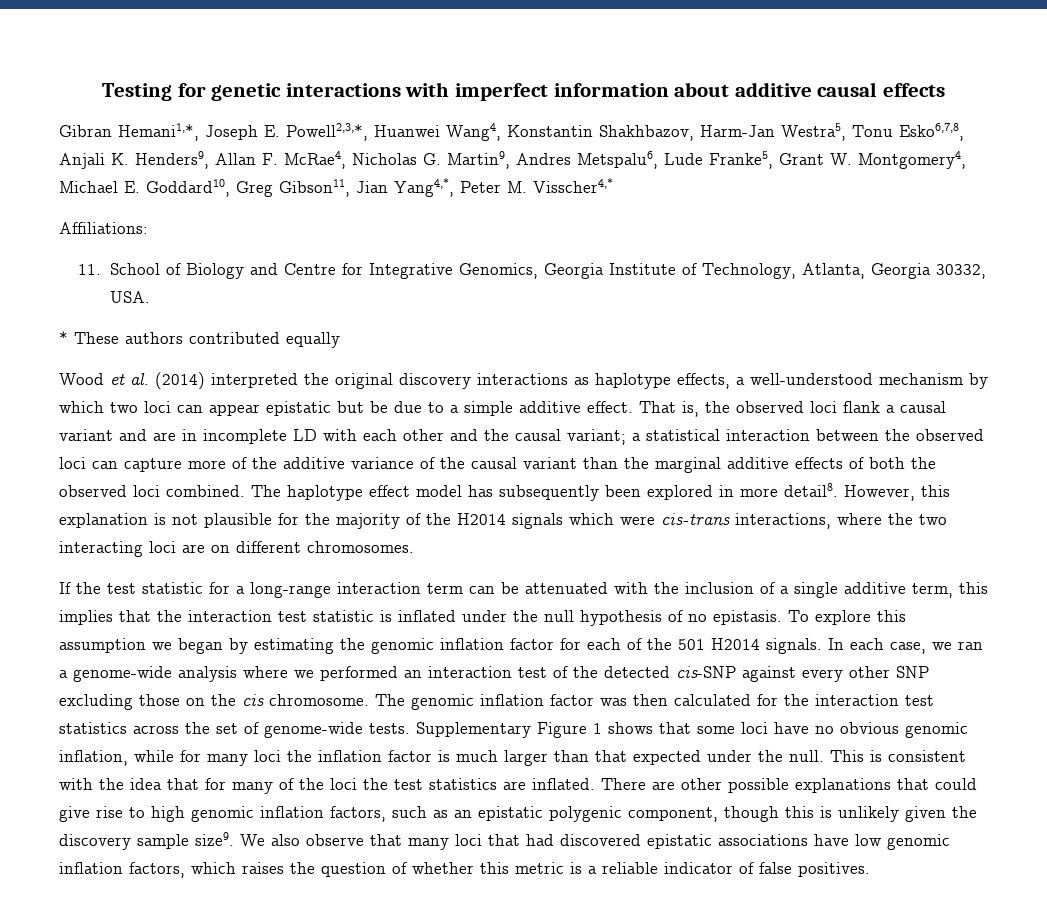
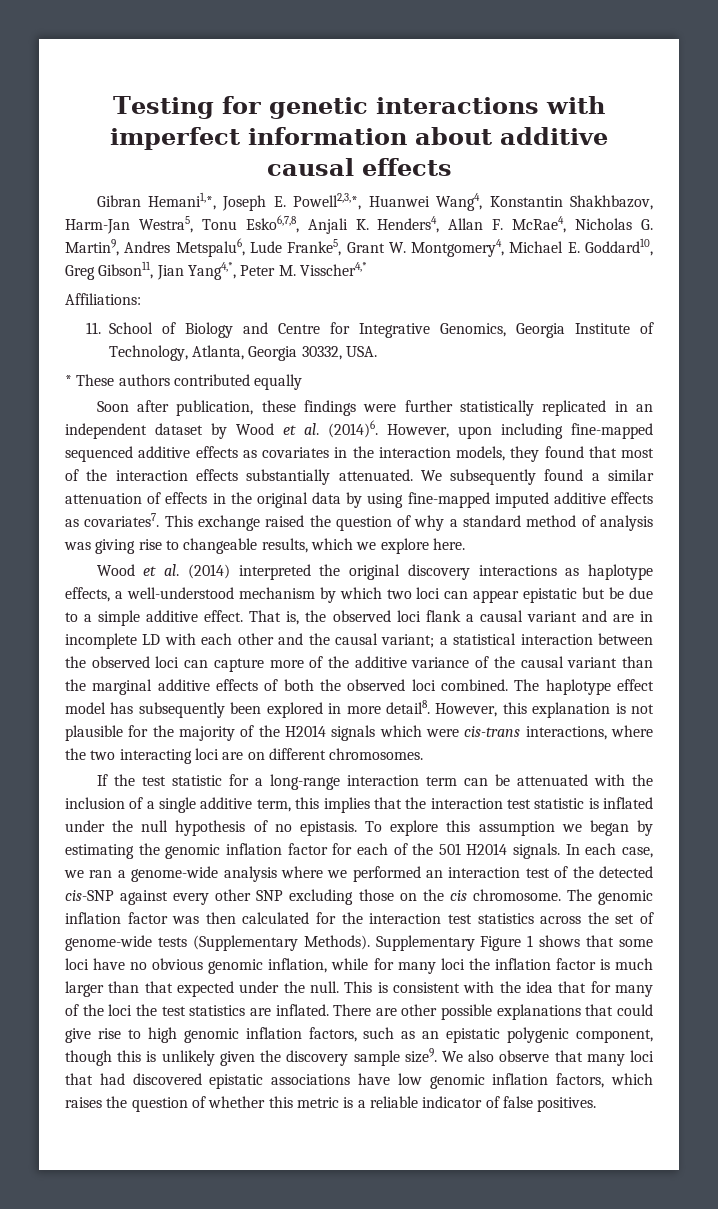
[135,151,209,169] Henders9, -> [377,216,440,233] Henders4,
(340, 340) none -> [96,400,653,416] [65,420,653,439] [65,446,654,462] [65,469,654,485] [65,492,653,508] [65,513,653,531] [64,538,465,554] // Soon after publication, these findings were further statistically replicated in an independent dataset by Wood et al. (2014)6. However, upon including fine-mapped sequenced additive effects as covariates in the interaction models, they found that most of the interaction effects substantially attenuated. We subsequently found a similar attenuation of effects in the original data by using fine-mapped imputed additive effects as covariates7. This exchange raised the question of why a standard method of analysis was giving rise to changeable results, which we explore here.
[369,723,410,734] tests. -> [157,935,370,951] tests (Supplementary Methods).

